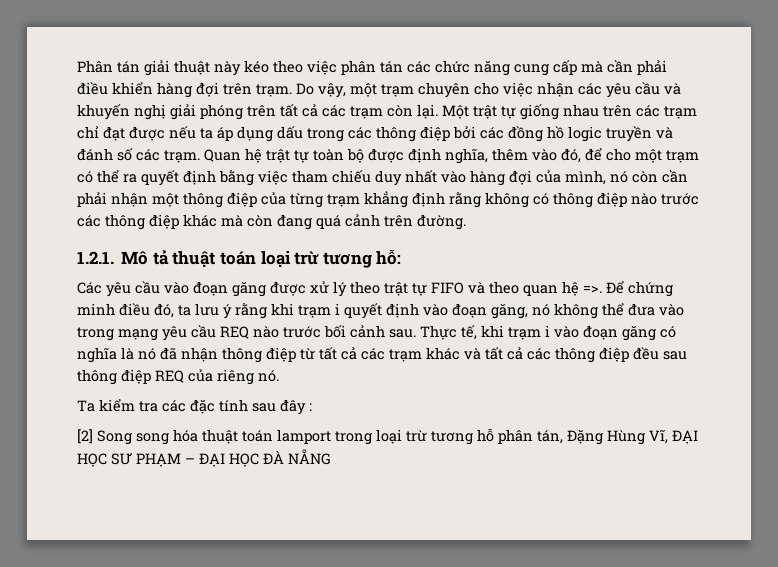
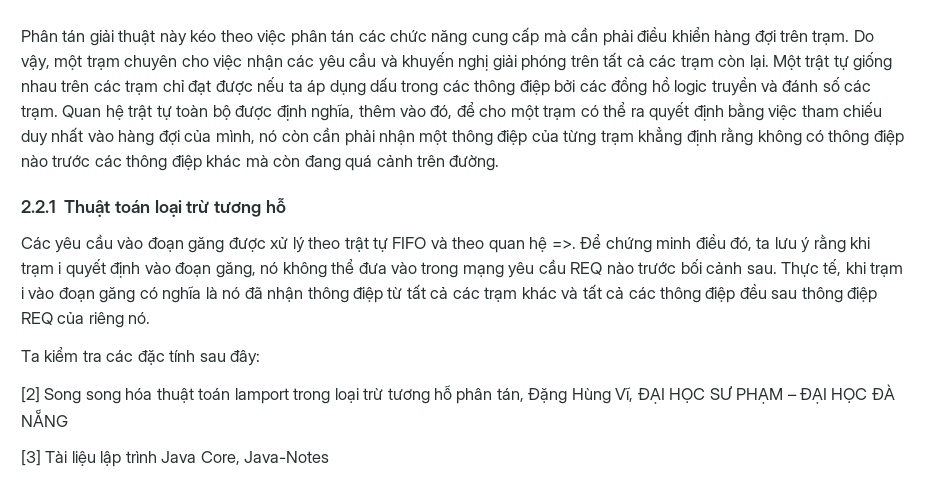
[77,250,216,267] 1.2.1. Mô tả thuật -> [21,200,111,217] 2.2.1 Thuật
[376,249,402,265] hỗ: -> [265,198,286,213] hỗ
[280,399,312,415] đây : -> [230,350,261,366] đây:
(331, 457) none -> [21,450,330,467] // [3] Tài liệu lập trình Java Core, Java-Notes

